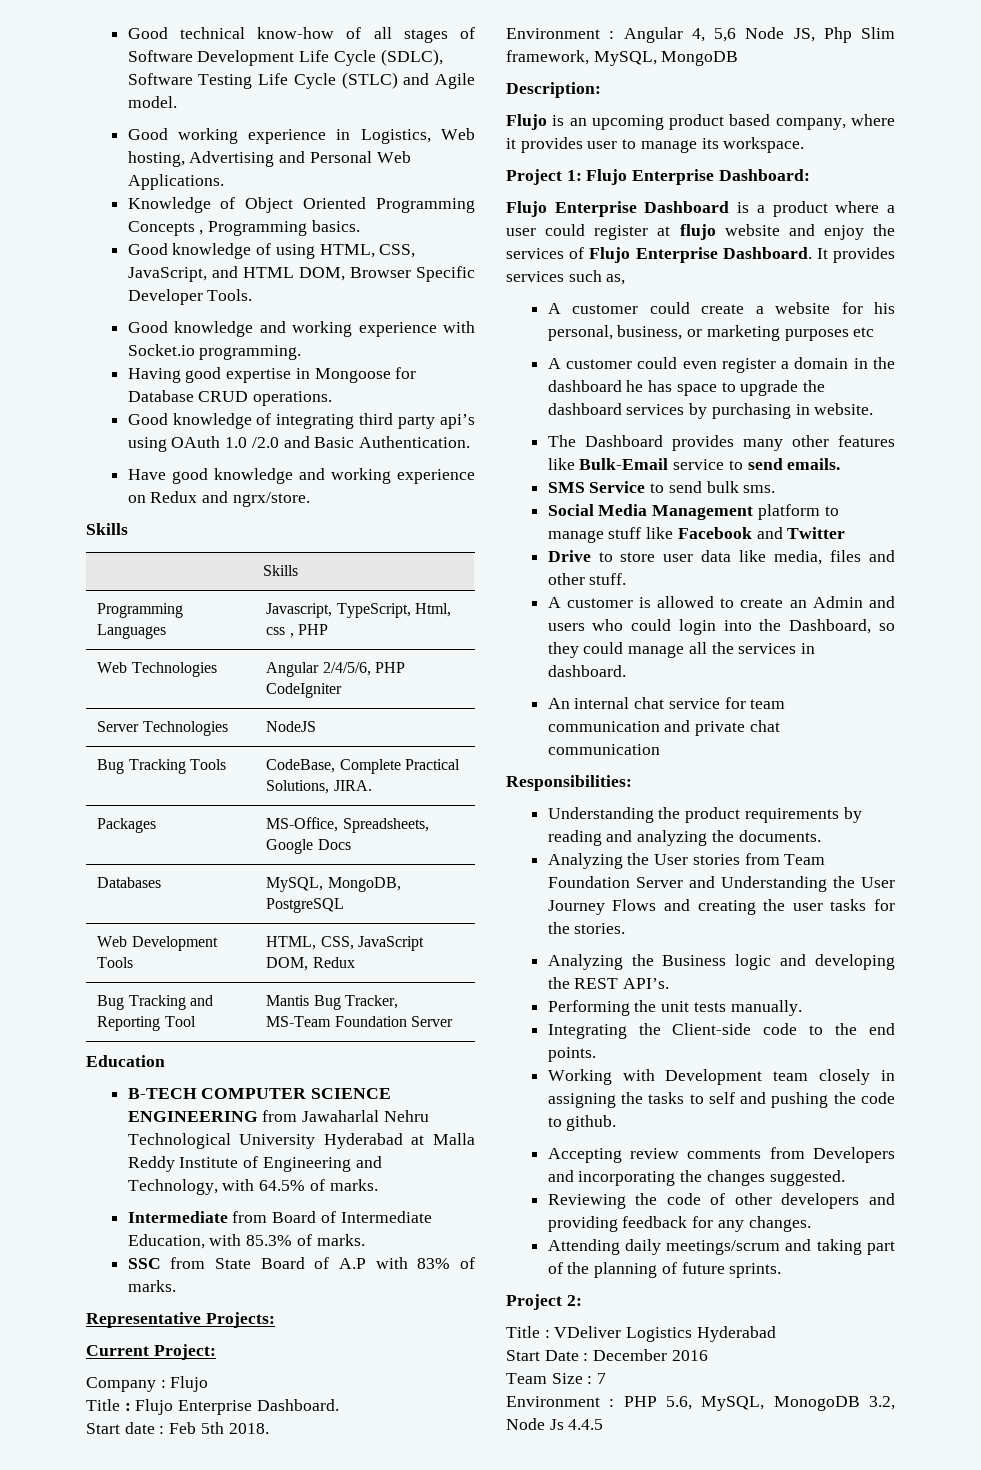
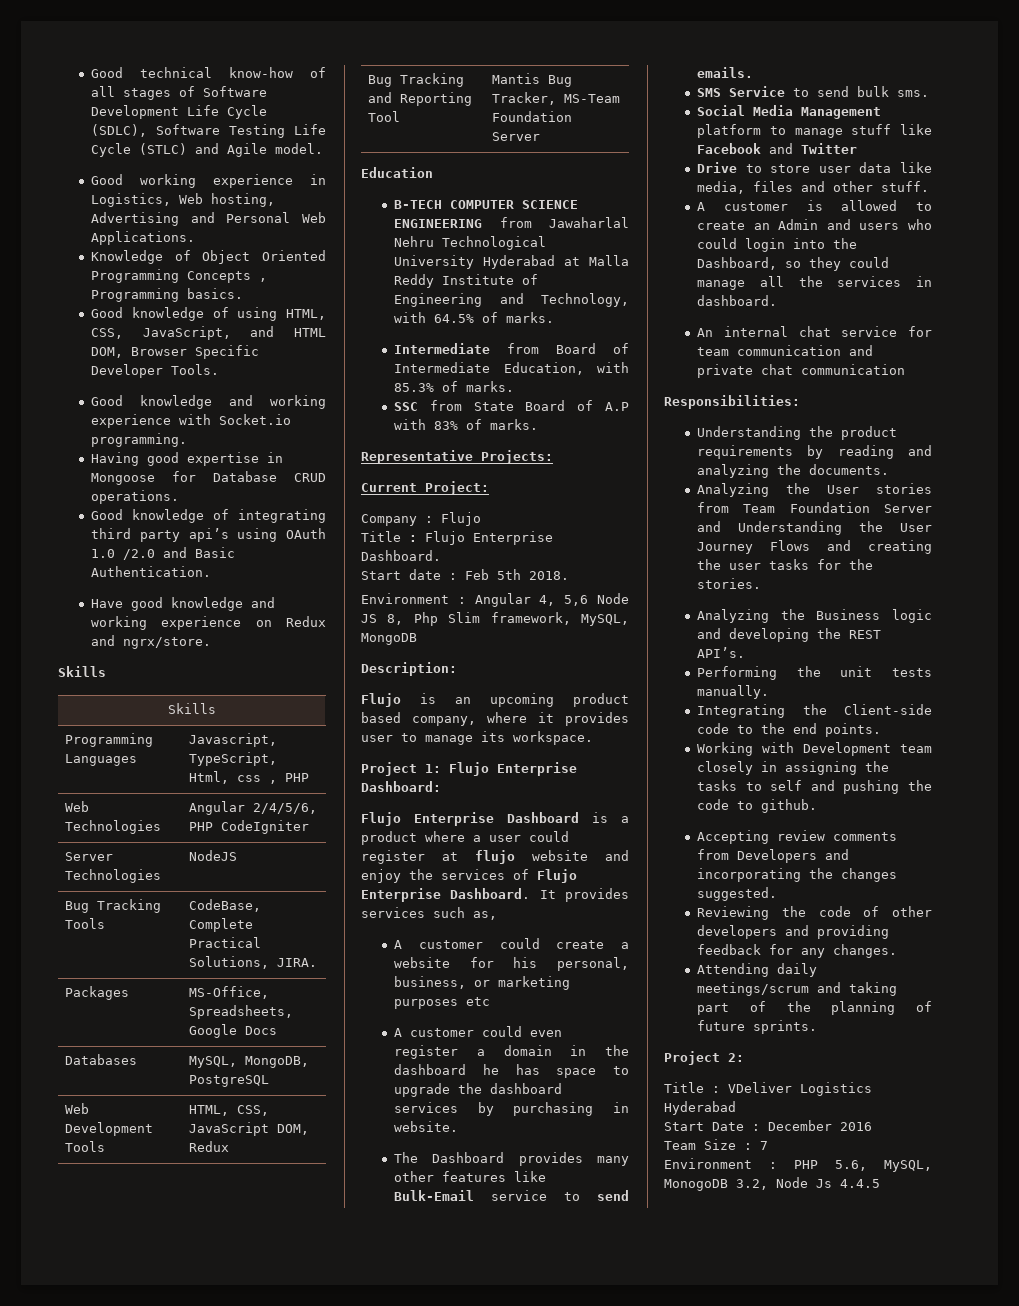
[793,28,815,42] JS, -> [361,614,404,625] JS 8,

